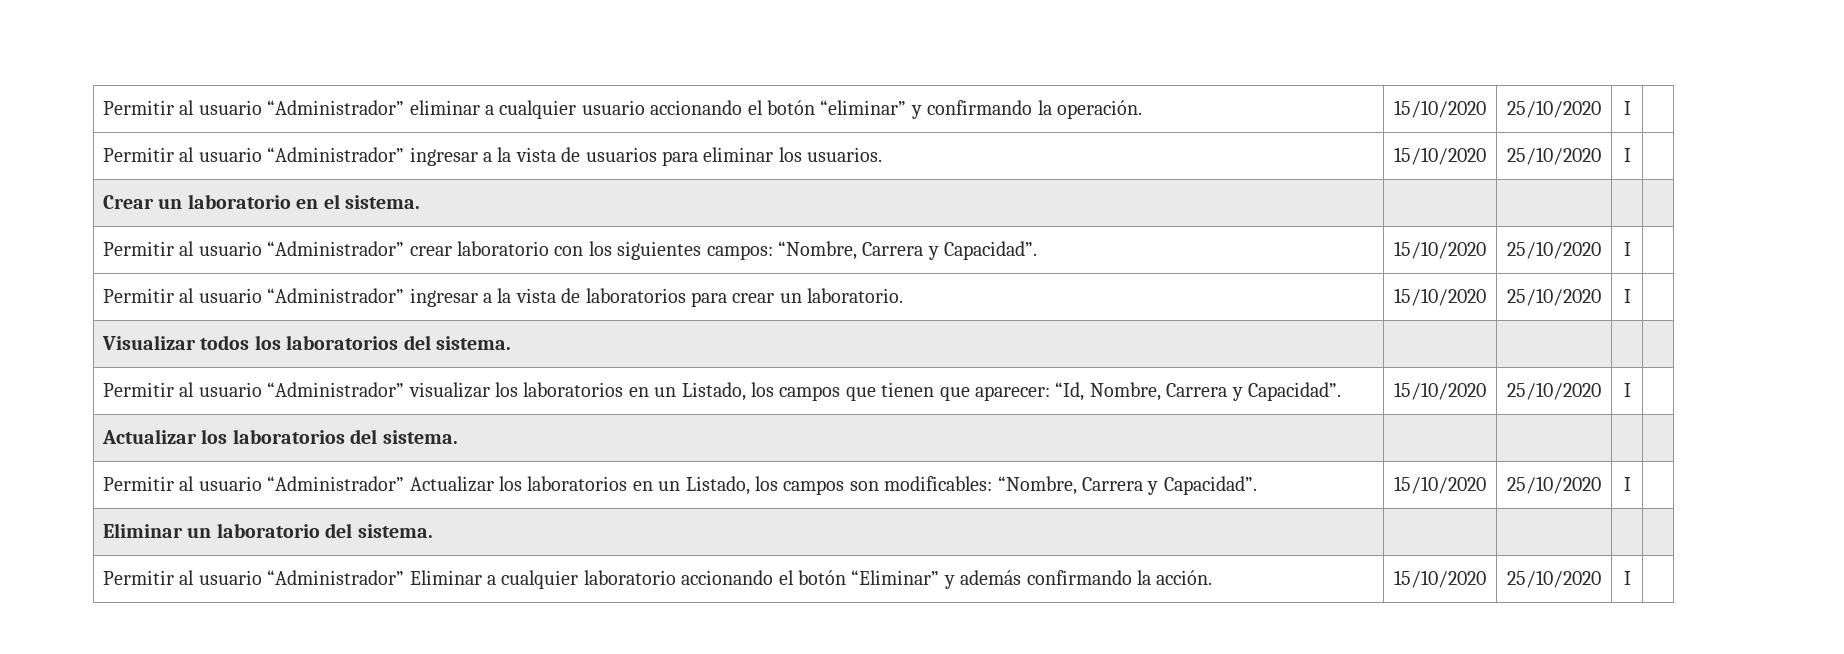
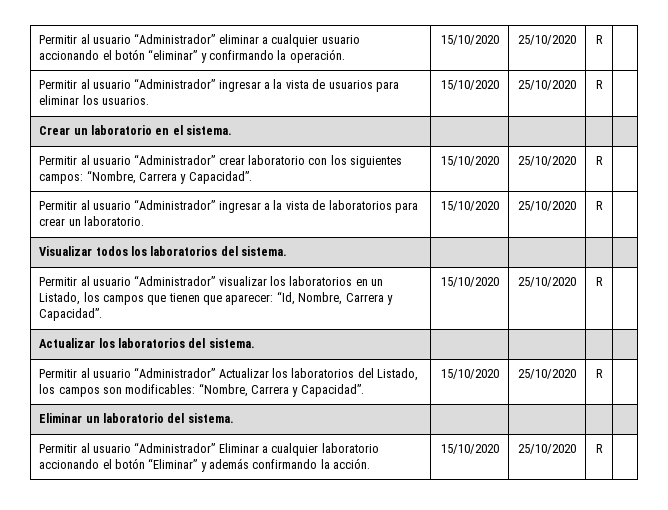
[1623,101,1631,115] I -> [595,35,603,44] R
[1623,148,1631,162] I -> [595,80,603,89] R
[1623,242,1631,256] I -> [595,156,603,165] R
[1623,289,1631,303] I -> [595,201,603,210] R
[1623,383,1631,397] I -> [595,277,603,286] R
[632,481,681,491] en un -> [357,368,374,378] del
[1623,477,1631,491] I -> [595,369,603,378] R
[1623,571,1631,585] I -> [595,444,603,453] R

